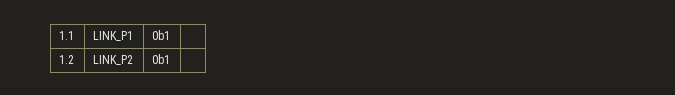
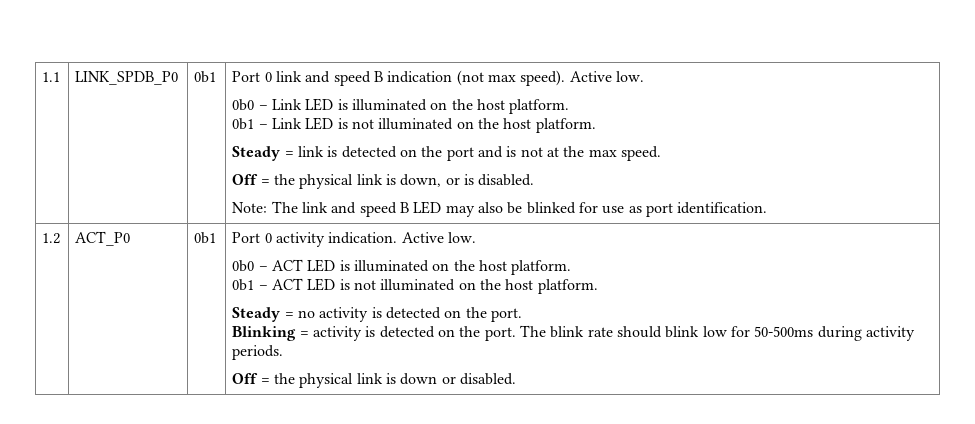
[93,31,134,41] [152,30,171,40] LINK_P1 | 0b1 | -> [75,71,179,85] [194,71,217,83] [232,70,644,86] [232,98,570,114] [232,117,596,133] [232,146,661,161] [232,174,535,189] [232,201,768,217] LINK_SPDB_P0 | 0b1 | Port 0 link and speed B indication (not max speed). Active low. // 0b0 – Link LED is illuminated on the host platform. // 0b1 – Link LED is not illuminated on the host platform. // Steady = link is detected on the port and is not at the max speed. // Off = the physical link is down, or is disabled. // Note: The link and speed B LED may also be blinked for use as port identification.
[93,55,134,65] [152,54,171,64] LINK_P2 | 0b1 | -> [75,231,131,246] [194,232,217,244] [232,232,477,247] [232,259,572,275] [232,278,598,294] [232,307,522,322] [232,325,915,341] [232,345,284,360] [232,373,516,388] ACT_P0 | 0b1 | Port 0 activity indication. Active low. // 0b0 – ACT LED is illuminated on the host platform. // 0b1 – ACT LED is not illuminated on the host platform. // Steady = no activity is detected on the port. // Blinking = activity is detected on the port. The blink rate should blink low for 50-500ms during activity periods. // Off = the physical link is down or disabled.

